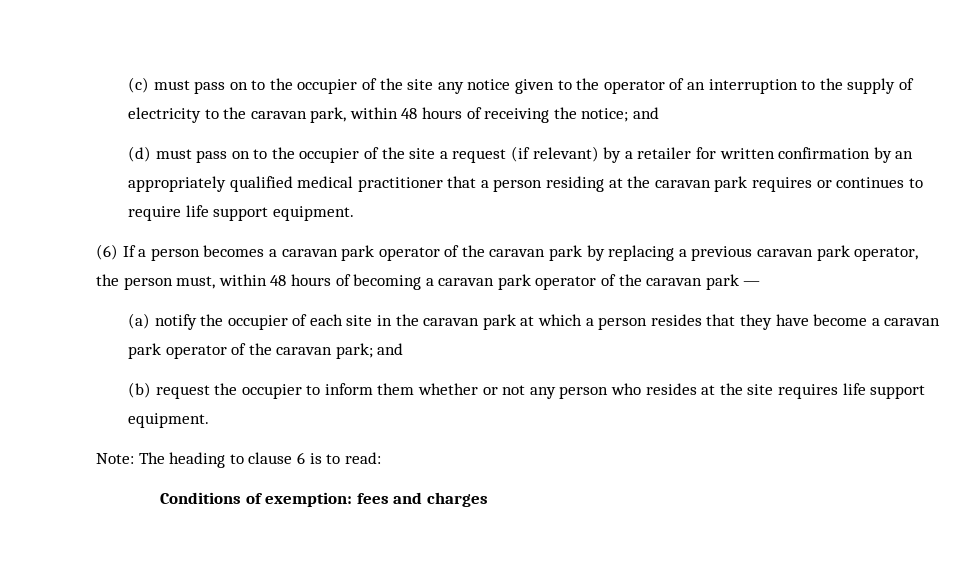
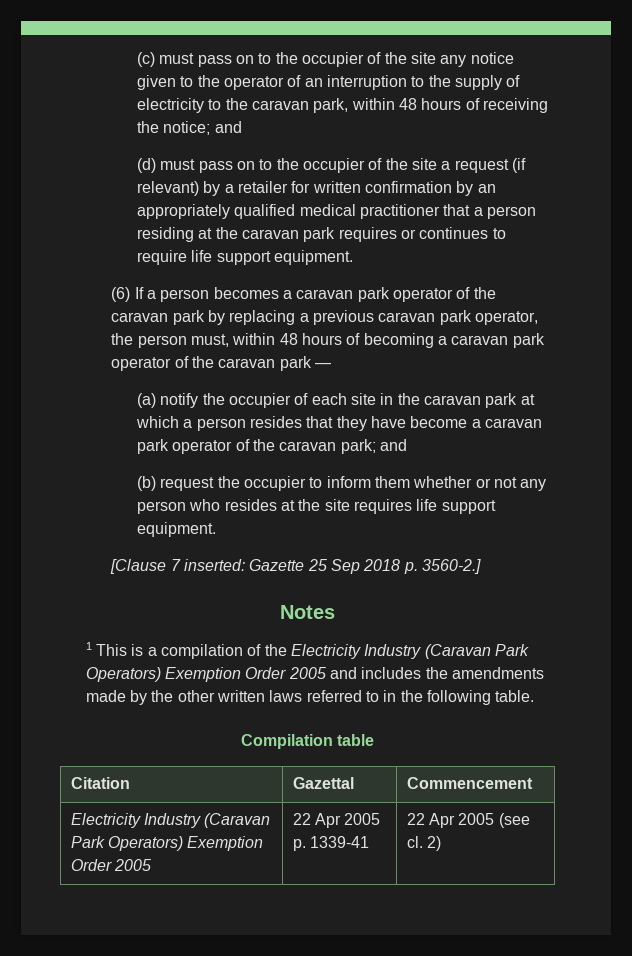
[95,452,381,468] [159,492,488,507] Note: The heading to clause 6 is to read: // Conditions of exemption: fees and charges -> [110,559,481,574] [280,605,335,619] [85,642,529,659] [85,667,544,682] [85,690,535,705] [240,734,375,749] [70,777,130,789] [292,777,354,789] [406,777,533,789] [70,813,271,828] [70,836,264,851] [70,859,152,871] [292,813,381,828] [292,836,370,851] [406,813,530,828] [406,836,442,851] [Clause 7 inserted: Gazette 25 Sep 2018 p. 3560-2.] // Notes // 1 This is a compilation of the Electricity Industry (Caravan Park Operators) Exemption Order 2005 and includes the amendments made by the other written laws referred to in the following table. // Compilation table // Citation | Gazettal | Commencement // Electricity Industry (Caravan Park Operators) Exemption Order 2005 | 22 Apr 2005 p. 1339-41 | 22 Apr 2005 (see cl. 2)

